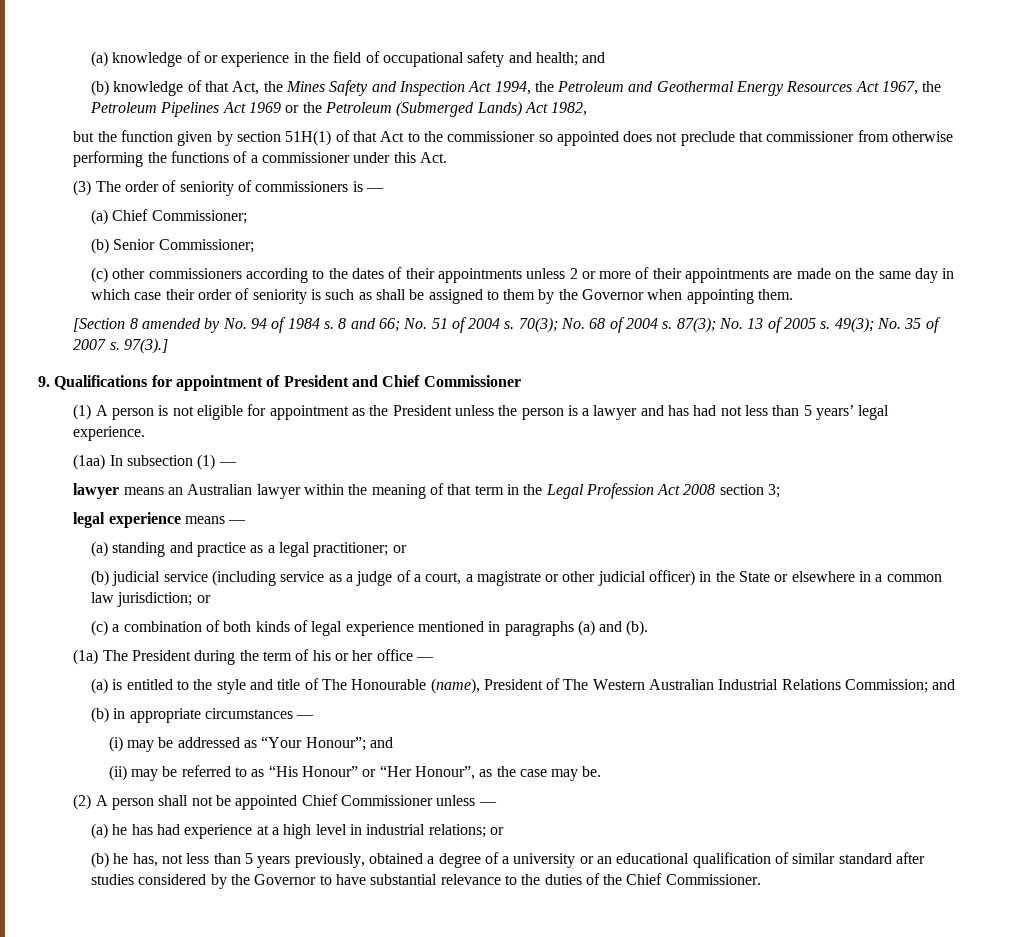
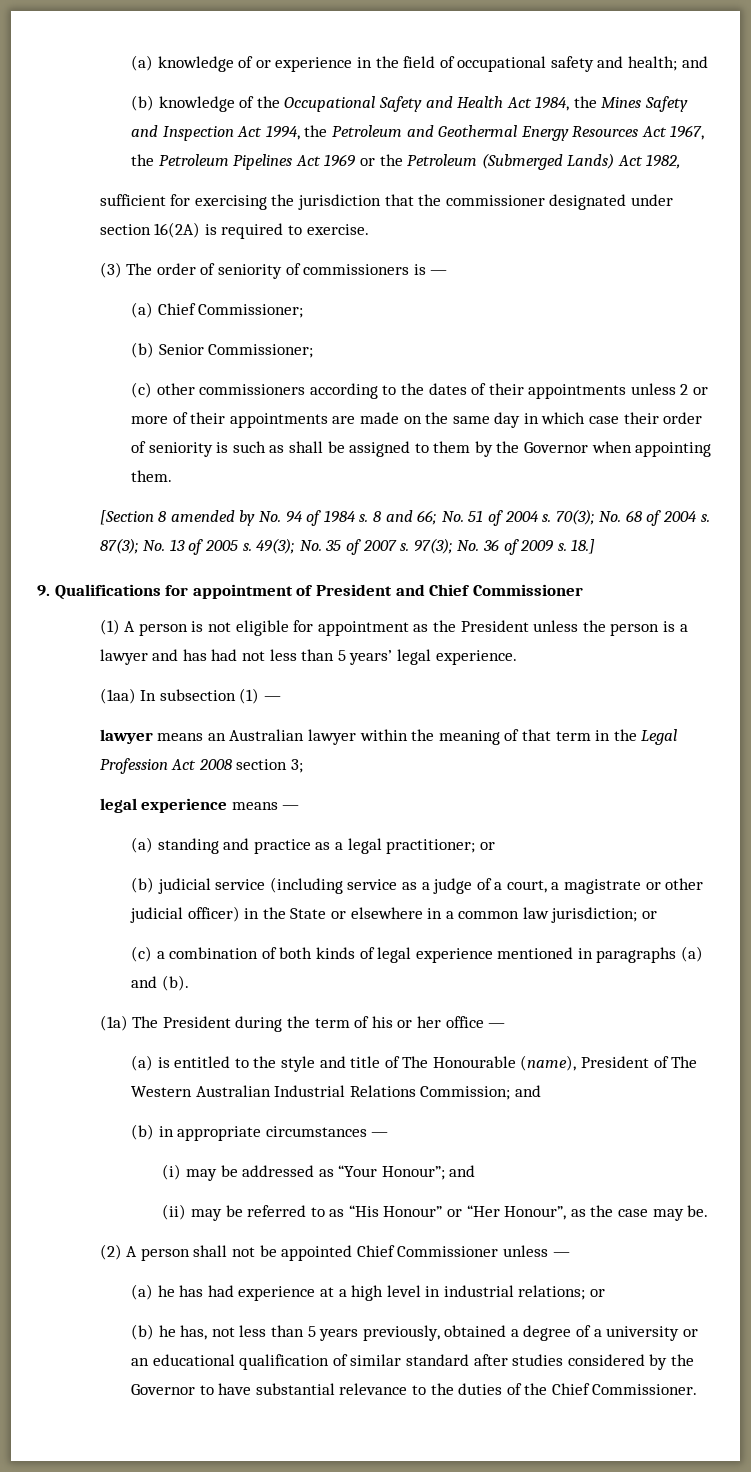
[204,81,260,95] that Act, -> [256,96,570,112] the Occupational Safety and Health Act 1984,
[73,130,954,146] [73,151,447,167] but the function given by section 51H(1) of that Act to the commissioner so appointed does not preclude that commissioner from otherwise performing the functions of a commissioner under this Act. -> [99,194,673,210] [99,222,369,239] sufficient for exercising the jurisdiction that the commissioner designated under section 16(2A) is required to exercise.
[123,338,168,354] 97(3).] -> [413,538,596,555] 97(3); No. 36 of 2009 s. 18.]

